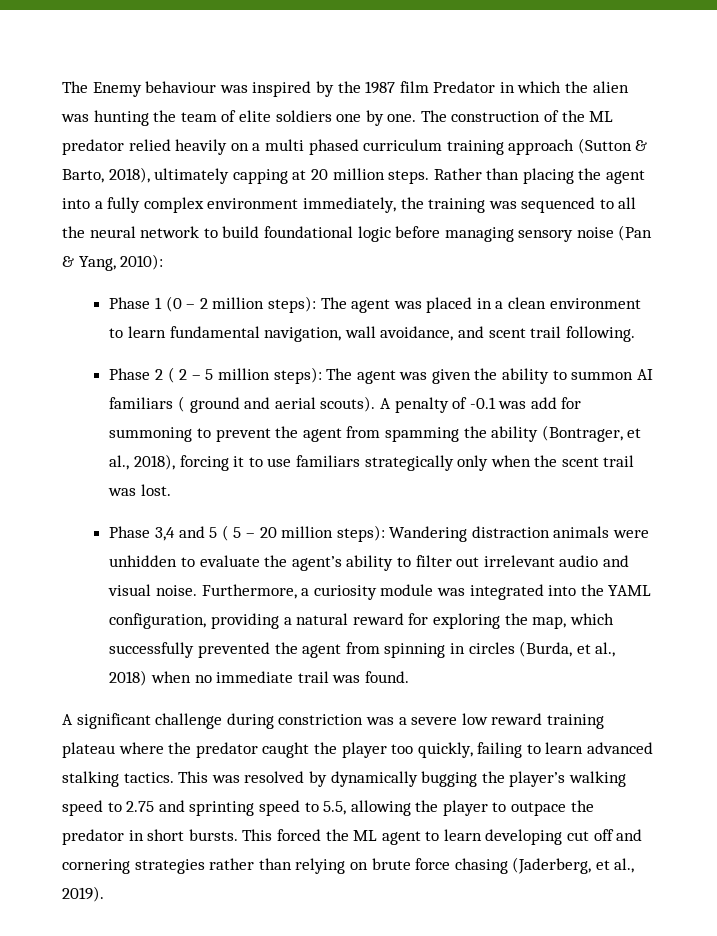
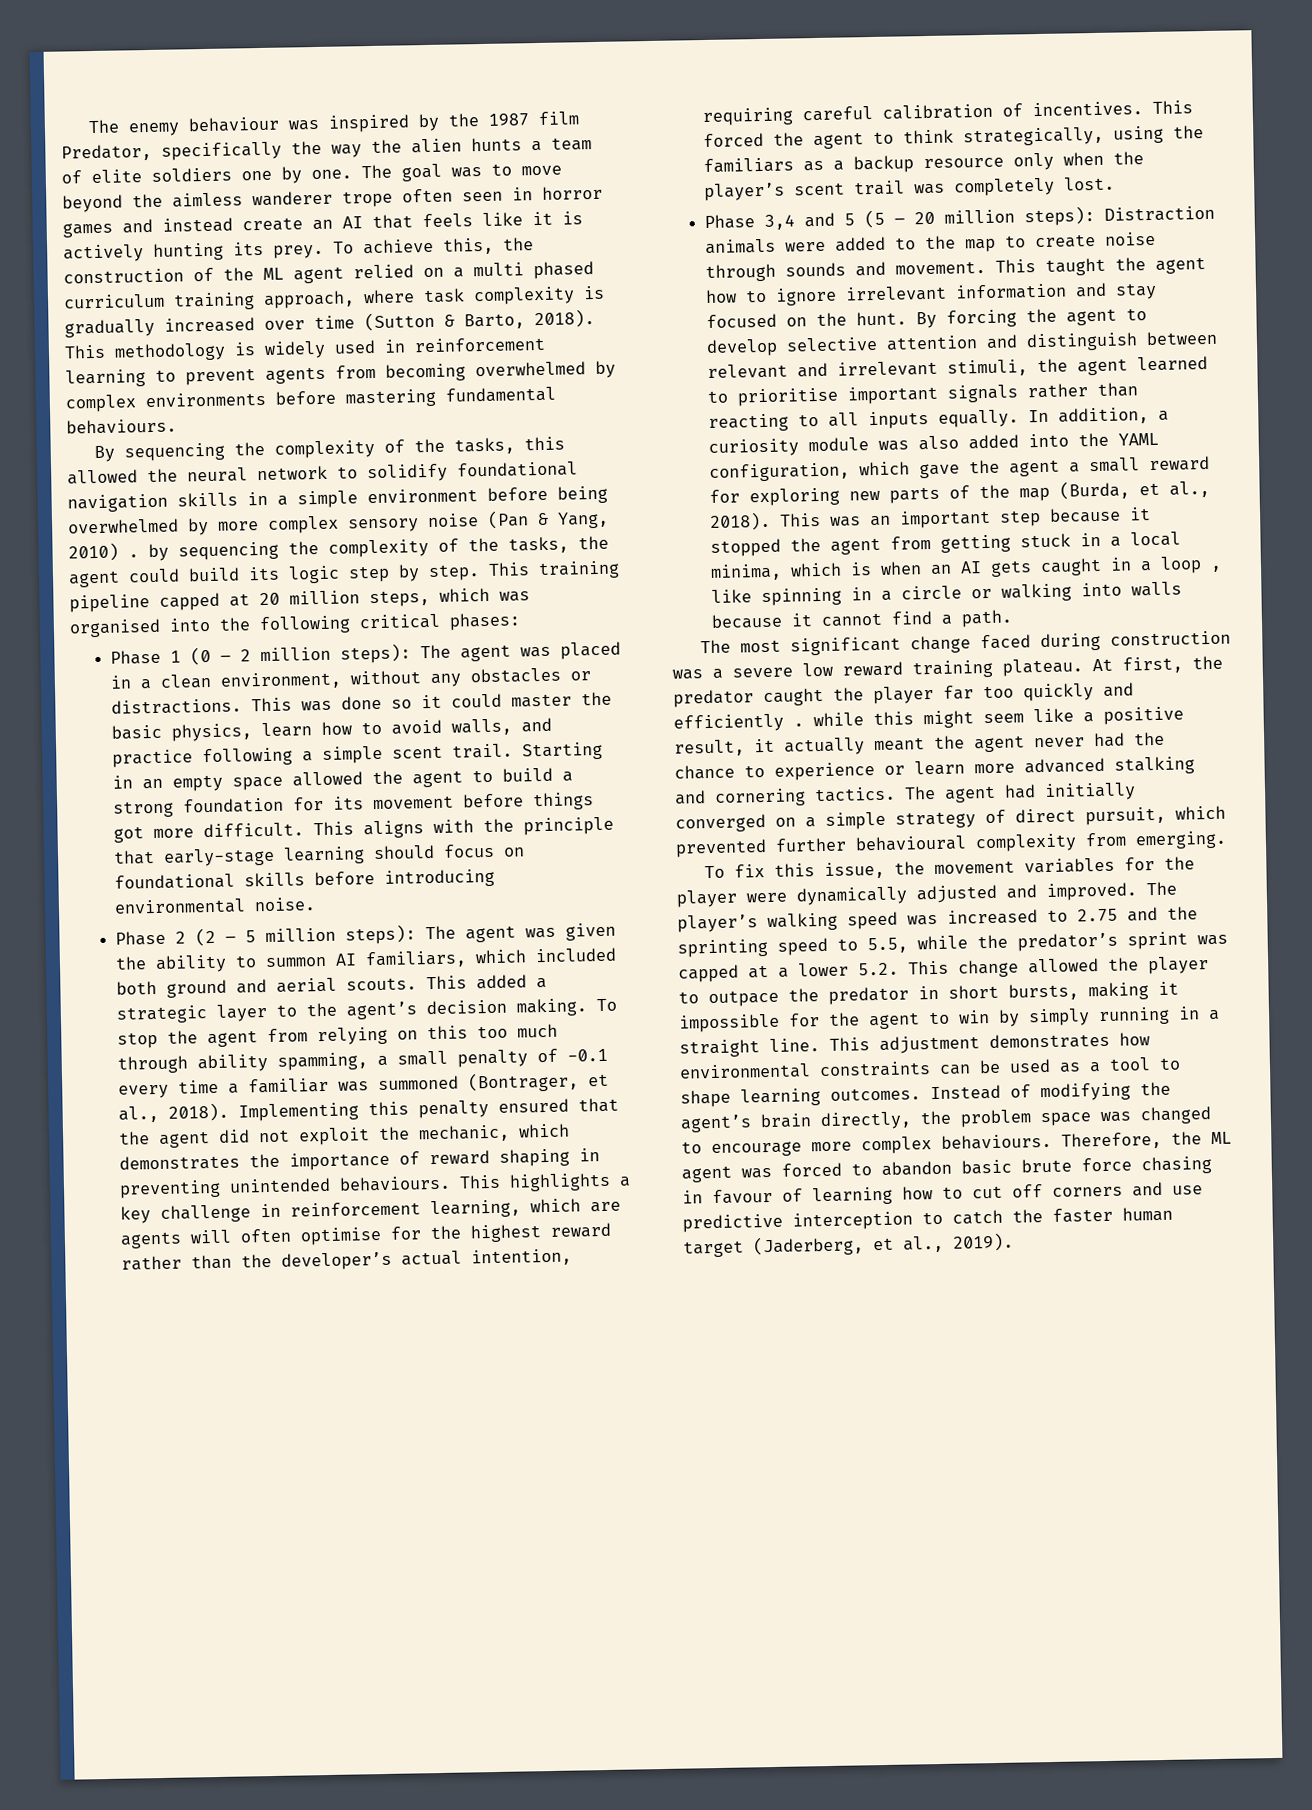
[62,81,142,97] The Enemy -> [87,119,180,137] The enemy
[433,81,629,93] [61,110,177,126] Predator in which the alien was hunting the -> [61,137,542,162] Predator, specifically the way the alien hunts a
(447, 116) none -> [401,163,562,182] [62,185,603,213] [62,211,583,238] [63,237,534,263] goal was to move beyond the aimless wanderer trope often seen in horror games and instead create an AI that feels like it is actively hunting its prey. To achieve this, the
[62,139,228,155] predator relied heavily -> [293,264,414,284] agent relied
[508,138,648,155] [62,167,646,184] [62,197,637,213] [62,226,514,242] approach (Sutton & Barto, 2018), ultimately capping at 20 million steps. Rather than placing the agent into a fully complex environment immediately, the training was sequenced to all the neural network to build foundational logic before managing -> [263,285,605,309] [64,309,595,338] [64,336,546,362] [65,360,616,388] [65,386,556,413] [66,418,177,435] [93,436,565,463] [67,461,578,485] [67,485,608,513] [67,515,339,536] approach, where task complexity is gradually increased over time (Sutton & Barto, 2018). This methodology is widely used in reinforcement learning to prevent agents from becoming overwhelmed by complex environments before mastering fundamental behaviours. // By sequencing the complexity of the tasks, this allowed the neural network to solidify foundational navigation skills in a simple environment before being overwhelmed by more complex
[120,254,164,270] 2010): -> [68,535,609,562] [68,560,620,588] [69,587,530,613] [69,612,521,638] 2010) . by sequencing the complexity of the tasks, the agent could build its logic step by step. This training pipeline capped at 20 million steps, which was organised into the following critical phases:
[549,298,641,309] [109,326,635,342] environment to learn fundamental navigation, wall avoidance, and scent trail following. -> [220,667,592,690] [111,691,613,715] [111,717,553,742] [112,741,604,768] [112,767,574,792] [113,792,595,818] [113,816,615,843] [113,843,526,867] [114,868,496,890] [114,897,317,915] environment, without any obstacles or distractions. This was done so it could master the basic physics, learn how to avoid walls, and practice following a simple scent trail. Starting in an empty space allowed the agent to build a strong foundation for its movement before things got more difficult. This aligns with the principle that early-stage learning should focus on foundational skills before introducing environmental noise.
[167,367,188,383] ( 2 -> [195,927,217,947] (2
[109,396,582,413] [109,425,642,442] [109,454,454,471] familiars ( ground and aerial scouts). A penalty of -0.1 was add for summoning to prevent the agent from spamming the ability (Bontrager, et al., 2018), forcing it to use familiars strategically -> [365,947,617,969] [116,974,548,998] [116,998,618,1024] [117,1023,559,1049] [117,1048,609,1074] [118,1071,610,1099] [118,1097,620,1123] [118,1123,571,1148] [119,1148,601,1171] [119,1172,632,1199] [120,1198,622,1224] [120,1222,612,1249] [121,1248,573,1271] [702,100,1194,127] [703,125,1205,150] [703,155,1005,174] familiars, which included both ground and aerial scouts. This added a strategic layer to the agent’s decision making. To stop the agent from relying on this too much through ability spamming, a small penalty of -0.1 every time a familiar was summoned (Bontrager, et al., 2018). Implementing this penalty ensured that the agent did not exploit the mechanic, which demonstrates the importance of reward shaping in preventing unintended behaviours. This highlights a key challenge in reinforcement learning, which are agents will often optimise for the highest reward rather than the developer’s actual intention, requiring careful calibration of incentives. This forced the agent to think strategically, using the familiars as a backup resource
(558, 461) none -> [704,182,786,202] player’s
(137, 492) none -> [954,177,1056,197] completely
[221,525,242,541] ( 5 -> [864,209,886,229] (5
[389,526,650,542] [109,555,629,571] [108,584,297,599] Wandering distraction animals were unhidden to evaluate the agent’s ability to filter out irrelevant audio and visual noise. Furthermore, -> [1104,205,1216,222] [705,231,1157,255] [705,257,1207,283] [705,282,1158,306] [706,308,1148,329] [706,330,1219,357] [707,355,1209,379] [707,382,1139,407] [708,407,1150,432] Distraction animals were added to the map to create noise through sounds and movement. This taught the agent how to ignore irrelevant information and stay focused on the hunt. By forcing the agent to develop selective attention and distinguish between relevant and irrelevant stimuli, the agent learned to prioritise important signals rather than reacting to all inputs equally. In addition,
[469,584,544,600] integrated -> [918,434,1020,451] also added
[210,613,614,629] [109,641,616,658] [109,670,409,686] [62,713,364,729] providing a natural reward for exploring the map, which successfully prevented the agent from spinning in circles (Burda, et al., 2018) when no immediate trail was found. // A significant challenge during constriction -> [859,455,1211,479] [709,480,1211,507] [709,507,1152,531] [710,531,1182,557] [710,556,1223,581] [711,581,1183,607] [711,609,1014,629] [699,630,1231,656] which gave the agent a small reward for exploring new parts of the map (Burda, et al., 2018). This was an important step because it stopped the agent from getting stuck in a local minima, which is when an AI gets caught in a loop , like spinning in a circle or walking into walls because it cannot find a path. // The most significant change faced during construction
[62,742,164,758] plateau where -> [1002,656,1183,677] plateau. At first,
[391,742,654,758] [62,771,505,787] too quickly, failing to learn advanced stalking tactics. This was resolved by dynamically bugging the -> [943,682,1134,702] [673,706,1184,733] [674,731,1165,757] [674,756,1195,781] [674,782,1136,807] [675,805,1226,833] [675,830,1227,858] [703,856,1195,879] [676,881,1177,908] far too quickly and efficiently . while this might seem like a positive result, it actually meant the agent never had the chance to experience or learn more advanced stalking and cornering tactics. The agent had initially converged on a simple strategy of direct pursuit, which prevented further behavioural complexity from emerging. // To fix this issue, the movement variables for the player were dynamically adjusted and improved. The
(103, 808) none -> [907,909,1038,926] was increased
(185, 806) none -> [1167,906,1198,920] the
[350,800,411,816] allowing -> [917,931,1228,952] [678,958,1099,983] while the predator’s sprint was capped at a lower 5.2. This change allowed
[188,829,643,845] [62,858,508,874] bursts. This forced the ML agent to learn developing cut off and cornering strategies rather than relying on brute force chasing -> [1008,981,1179,1001] [678,1006,1220,1033] [679,1032,1150,1058] [679,1057,1181,1080] [680,1081,1171,1108] [680,1106,1212,1133] [681,1131,1232,1158] [681,1156,1212,1183] [682,1181,1203,1206] [682,1206,1173,1233] [683,1240,744,1258] bursts, making it impossible for the agent to win by simply running in a straight line. This adjustment demonstrates how environmental constraints can be used as a tool to shape learning outcomes. Instead of modifying the agent’s brain directly, the problem space was changed to encourage more complex behaviours. Therefore, the ML agent was forced to abandon basic brute force chasing in favour of learning how to cut off corners and use predictive interception to catch the faster human target

